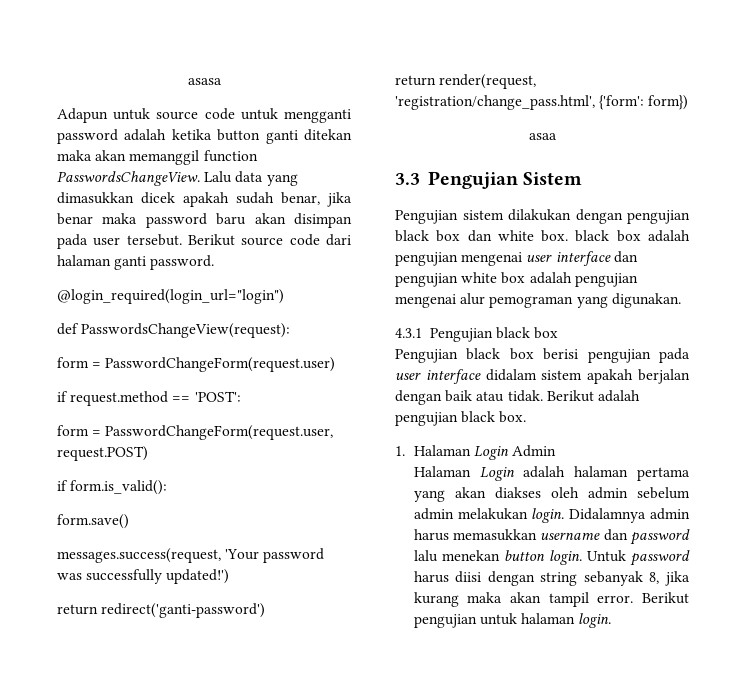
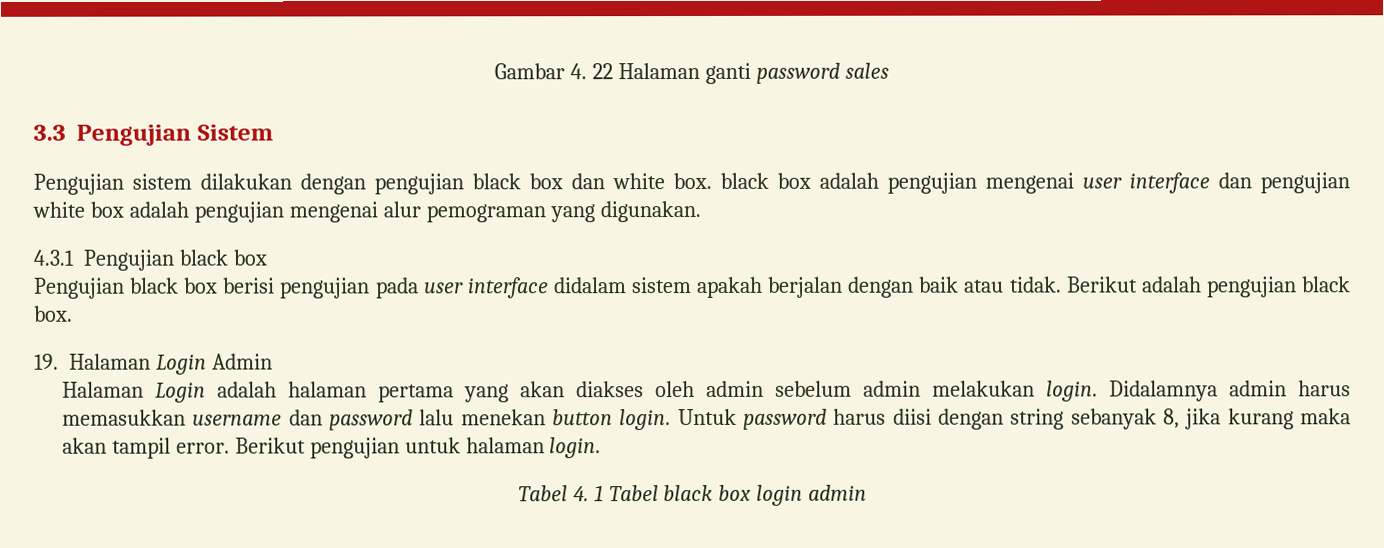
[187,78,222,85] [57,108,351,123] [57,129,352,144] [57,150,258,165] [57,171,298,186] [57,192,352,207] [57,213,352,228] [57,234,351,249] [57,255,215,270] [57,289,284,304] [57,323,291,338] [57,357,336,372] [57,391,241,406] [57,425,334,440] [57,446,148,461] [57,480,168,495] [57,514,129,529] [57,548,325,563] [57,569,230,584] [57,603,266,618] [395,74,537,89] [395,95,689,110] [528,133,557,140] asasa // Adapun untuk source code untuk mengganti password adalah ketika button ganti ditekan maka akan memanggil function PasswordsChangeView. Lalu data yang dimasukkan dicek apakah sudah benar, jika benar maka password baru akan disimpan pada user tersebut. Berikut source code dari halaman ganti password. // @login_required(login_url="login") // def PasswordsChangeView(request): // form = PasswordChangeForm(request.user) // if request.method == 'POST': // form = PasswordChangeForm(request.user, request.POST) // if form.is_valid(): // form.save() // messages.success(request, 'Your password was successfully updated!') // return redirect('ganti-password') // return render(request, 'registration/change_pass.html', {'form': form}) // asaa -> [494,62,889,84] Gambar 4. 22 Halaman ganti password sales
[395,446,405,456] 1. -> [34,353,59,370] 19.
(612, 620) none -> [517,484,868,506] // Tabel 4. 1 Tabel black box login admin

